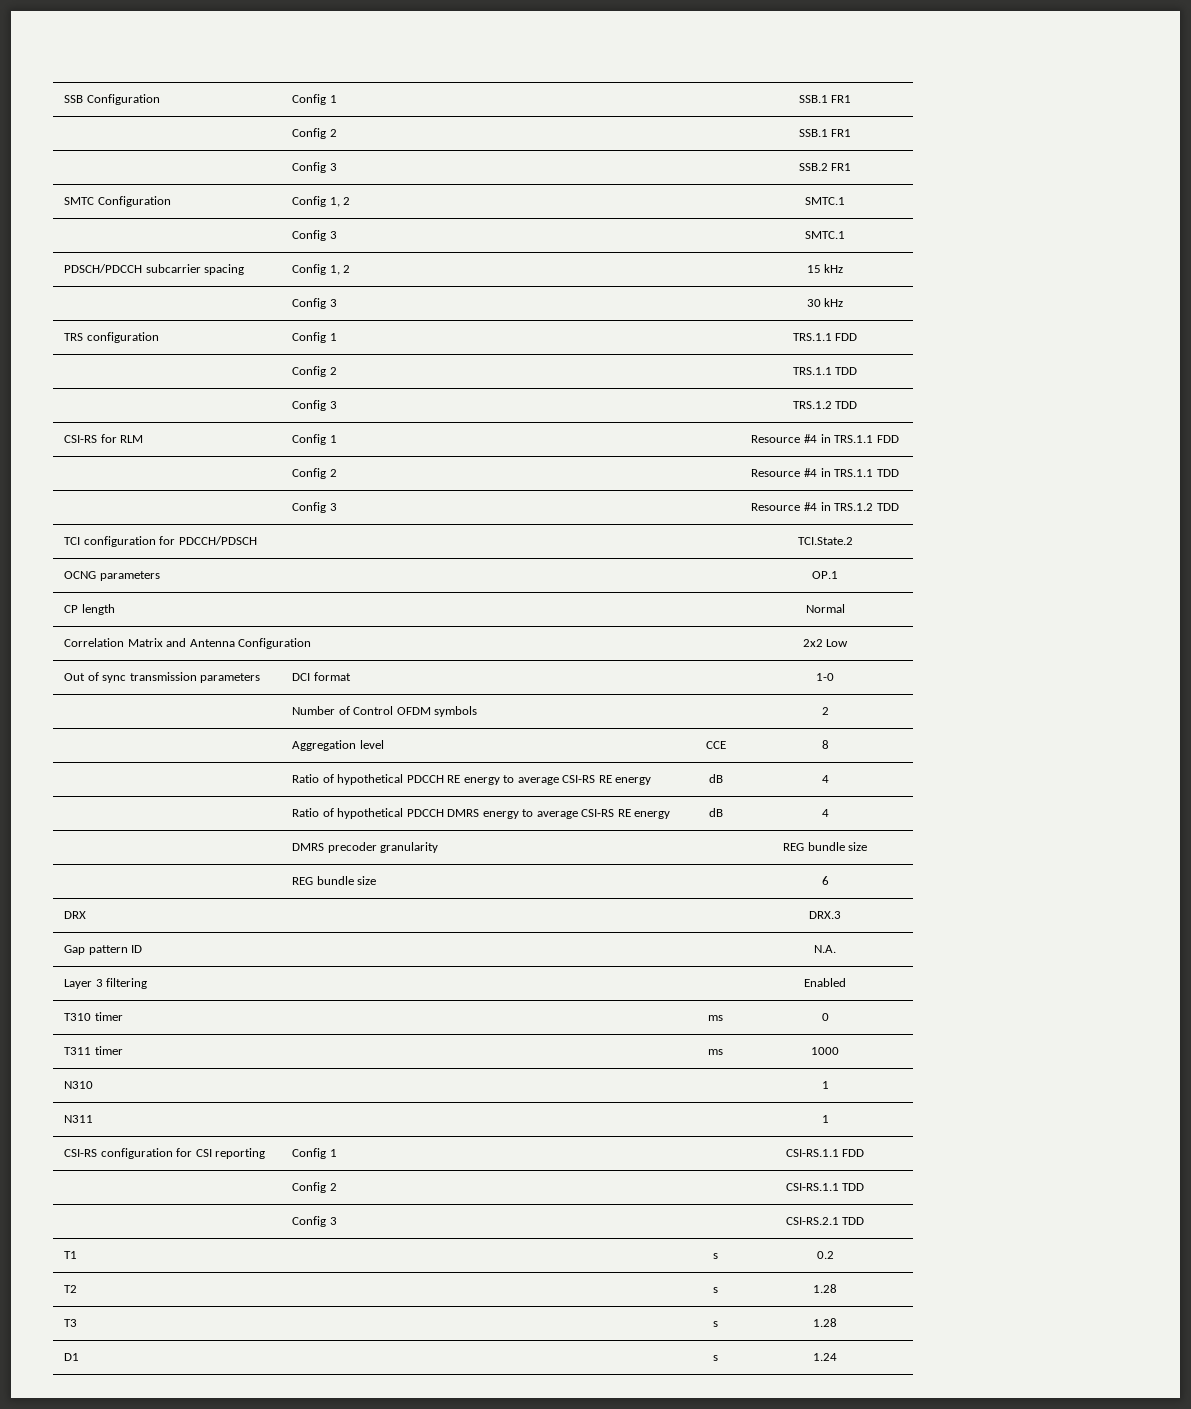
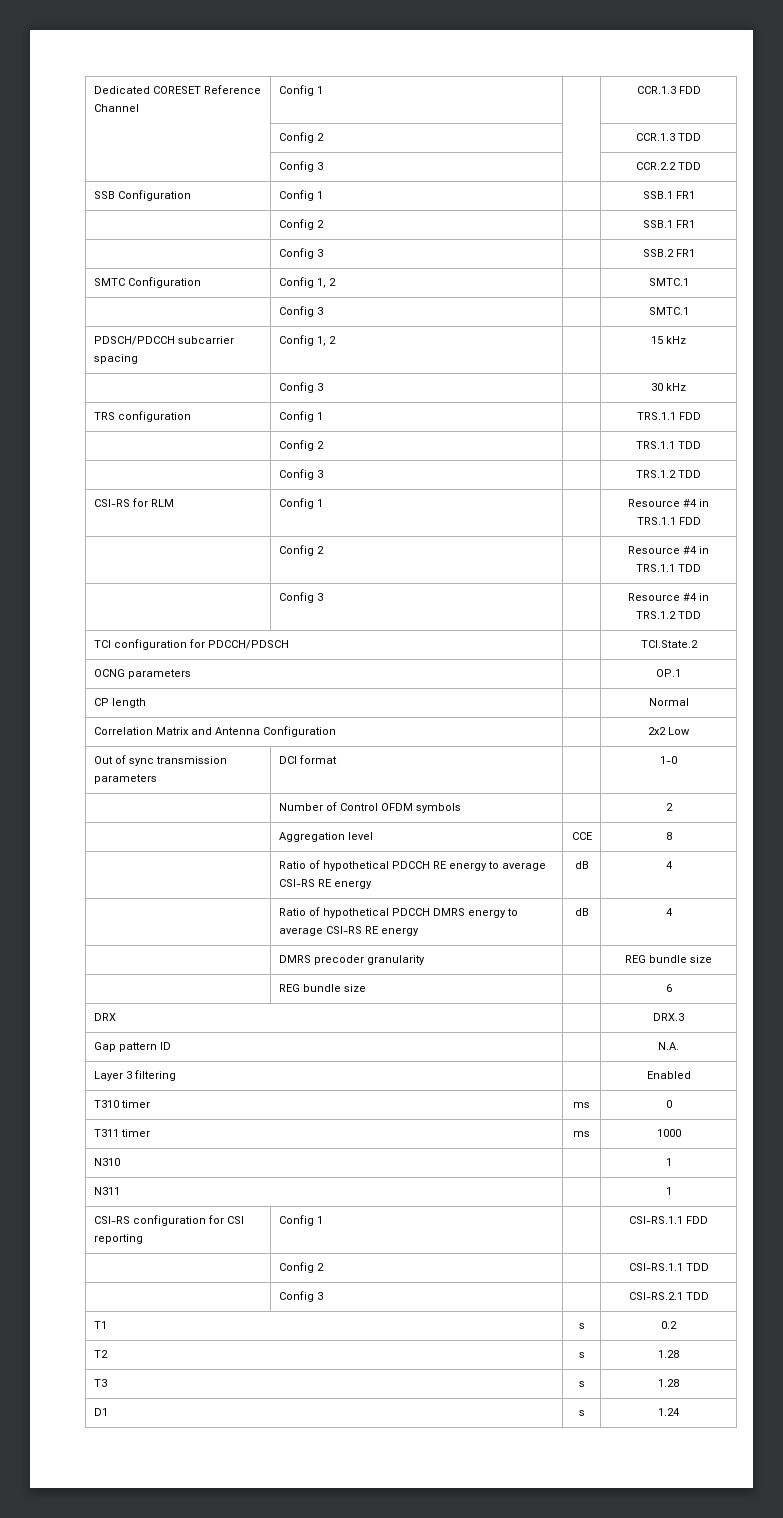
(64, 99) none -> [93,85,261,94] [93,104,139,112] [278,85,323,96] [636,86,701,94] [278,132,324,143] [636,133,702,141] [278,161,323,172] [636,162,702,170] Dedicated CORESET Reference Channel | Config 1 | | CCR.1.3 FDD // | Config 2 | | CCR.1.3 TDD // | Config 3 | | CCR.2.2 TDD //

